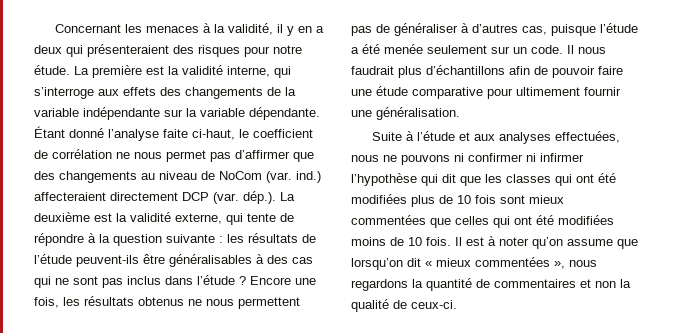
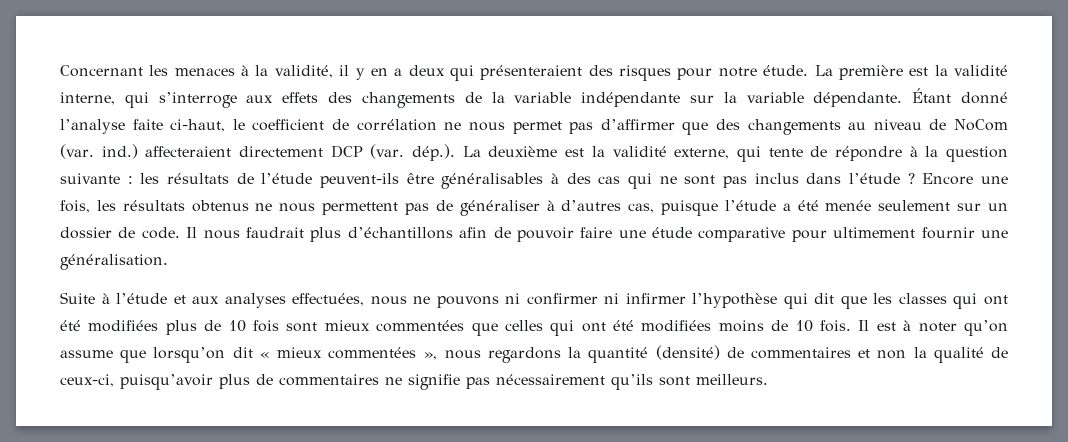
(527, 50) none -> [60,227,136,239] dossier de
(472, 284) none -> [655,345,720,360] (densité)
[411,300,457,309] ceux-ci. -> [60,374,768,390] ceux-ci, puisqu’avoir plus de commentaires ne signifie pas nécessairement qu’ils sont meilleurs.

